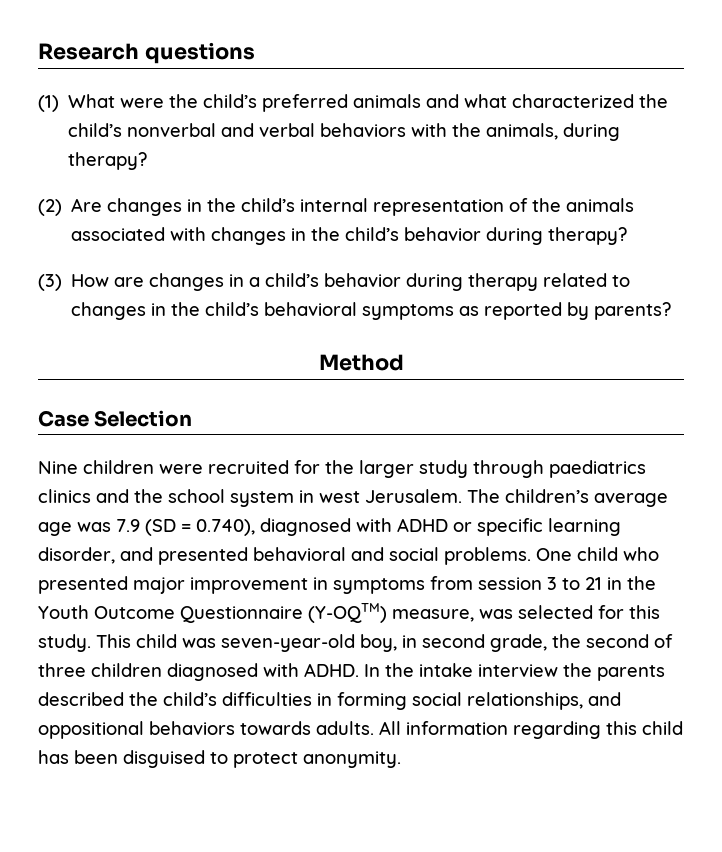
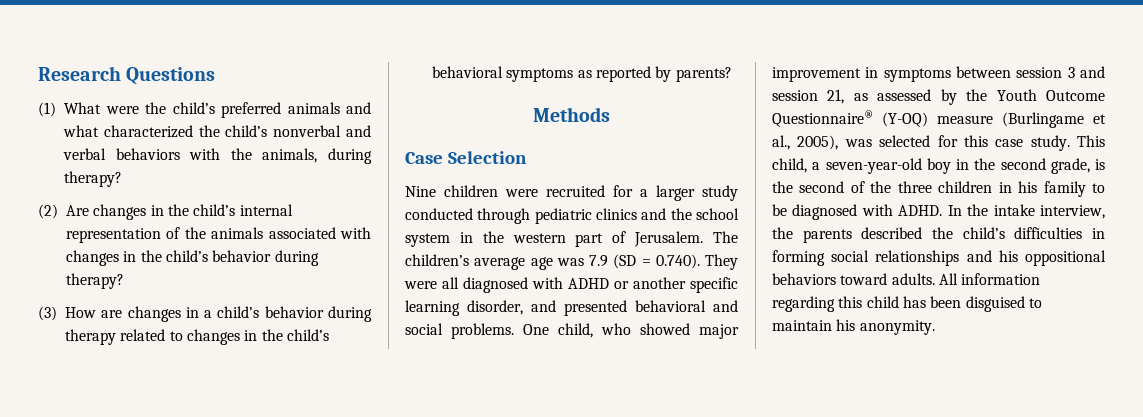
[144,42,255,64] questions -> [126,67,216,85] Questions
[318,354,404,371] Method -> [533,107,610,122] Methods
[325,460,354,474] the -> [640,189,648,197] a
[473,460,646,478] through paediatrics -> [405,208,592,224] conducted through pediatric
[319,491,360,503] west -> [482,231,627,247] the western part of
[196,519,255,536] 0.740), -> [655,254,738,270] [404,277,459,289] 0.740). They were all
(472, 527) none -> [633,277,686,289] another
[577,547,659,561] [38,576,128,594] child who presented -> [558,323,690,338] child, who showed
[430,576,473,590] from -> [956,66,1011,78] between
[562,576,656,590] [38,603,474,623] to 21 in the Youth Outcome Questionnaire (Y-OQTM) measure, -> [1080,66,1105,78] [772,89,1105,105] [772,110,1106,128] [772,135,839,150] and session 21, as assessed by the Youth Outcome Questionnaire® (Y-OQ) measure (Burlingame et al., 2005),
(660, 612) none -> [995,139,1024,147] case
[136,634,417,652] child was seven-year-old boy, in -> [772,158,996,174] child, a seven-year-old boy in the
(547, 643) none -> [1095,159,1105,170] is
(673, 641) none -> [870,181,892,193] the
(162, 670) none -> [998,181,1105,197] [772,204,787,216] in his family to be
[478,664,558,677] interview -> [1040,205,1105,219] interview,
[467,692,621,710] relationships, and -> [875,250,1018,266] relationships and his
[240,721,311,735] towards -> [840,273,888,285] toward
[233,752,298,768] protect -> [772,319,856,331] maintain his

